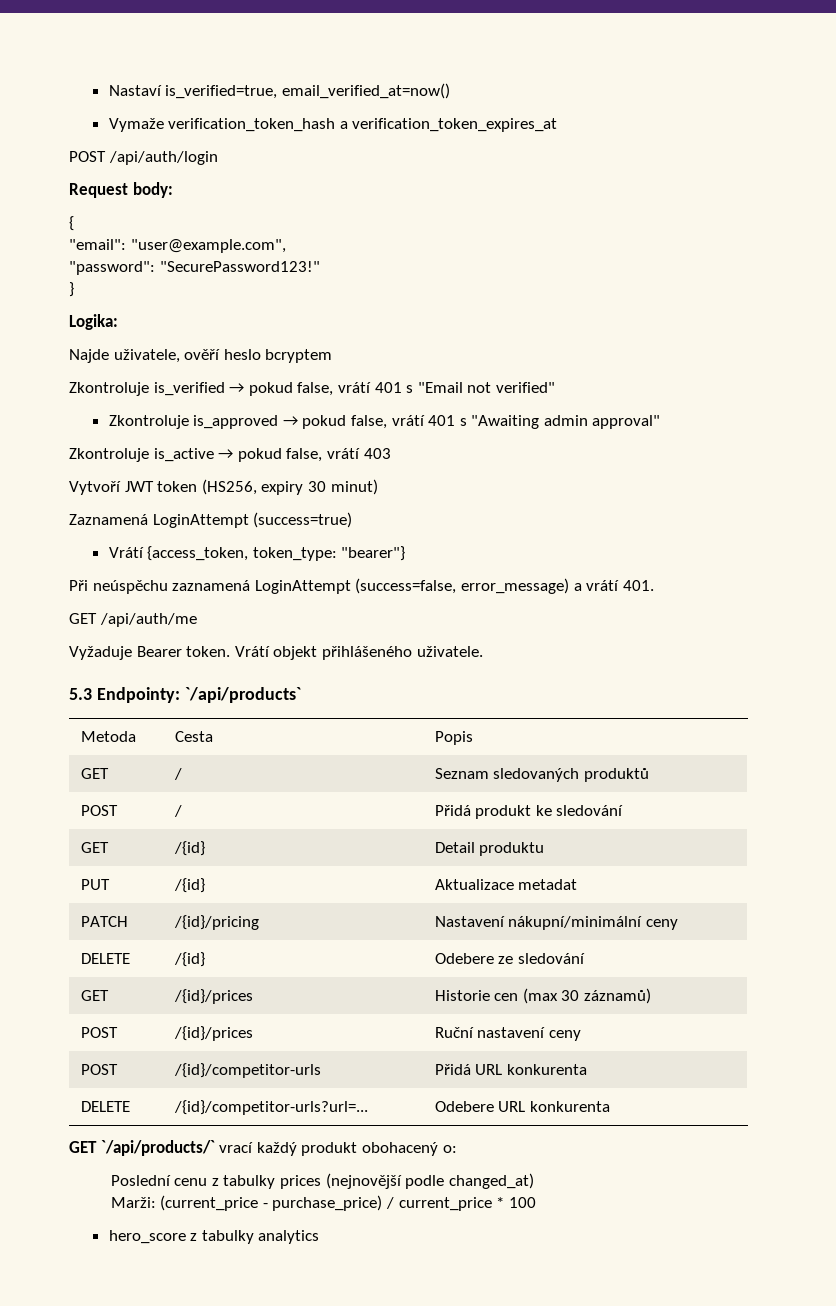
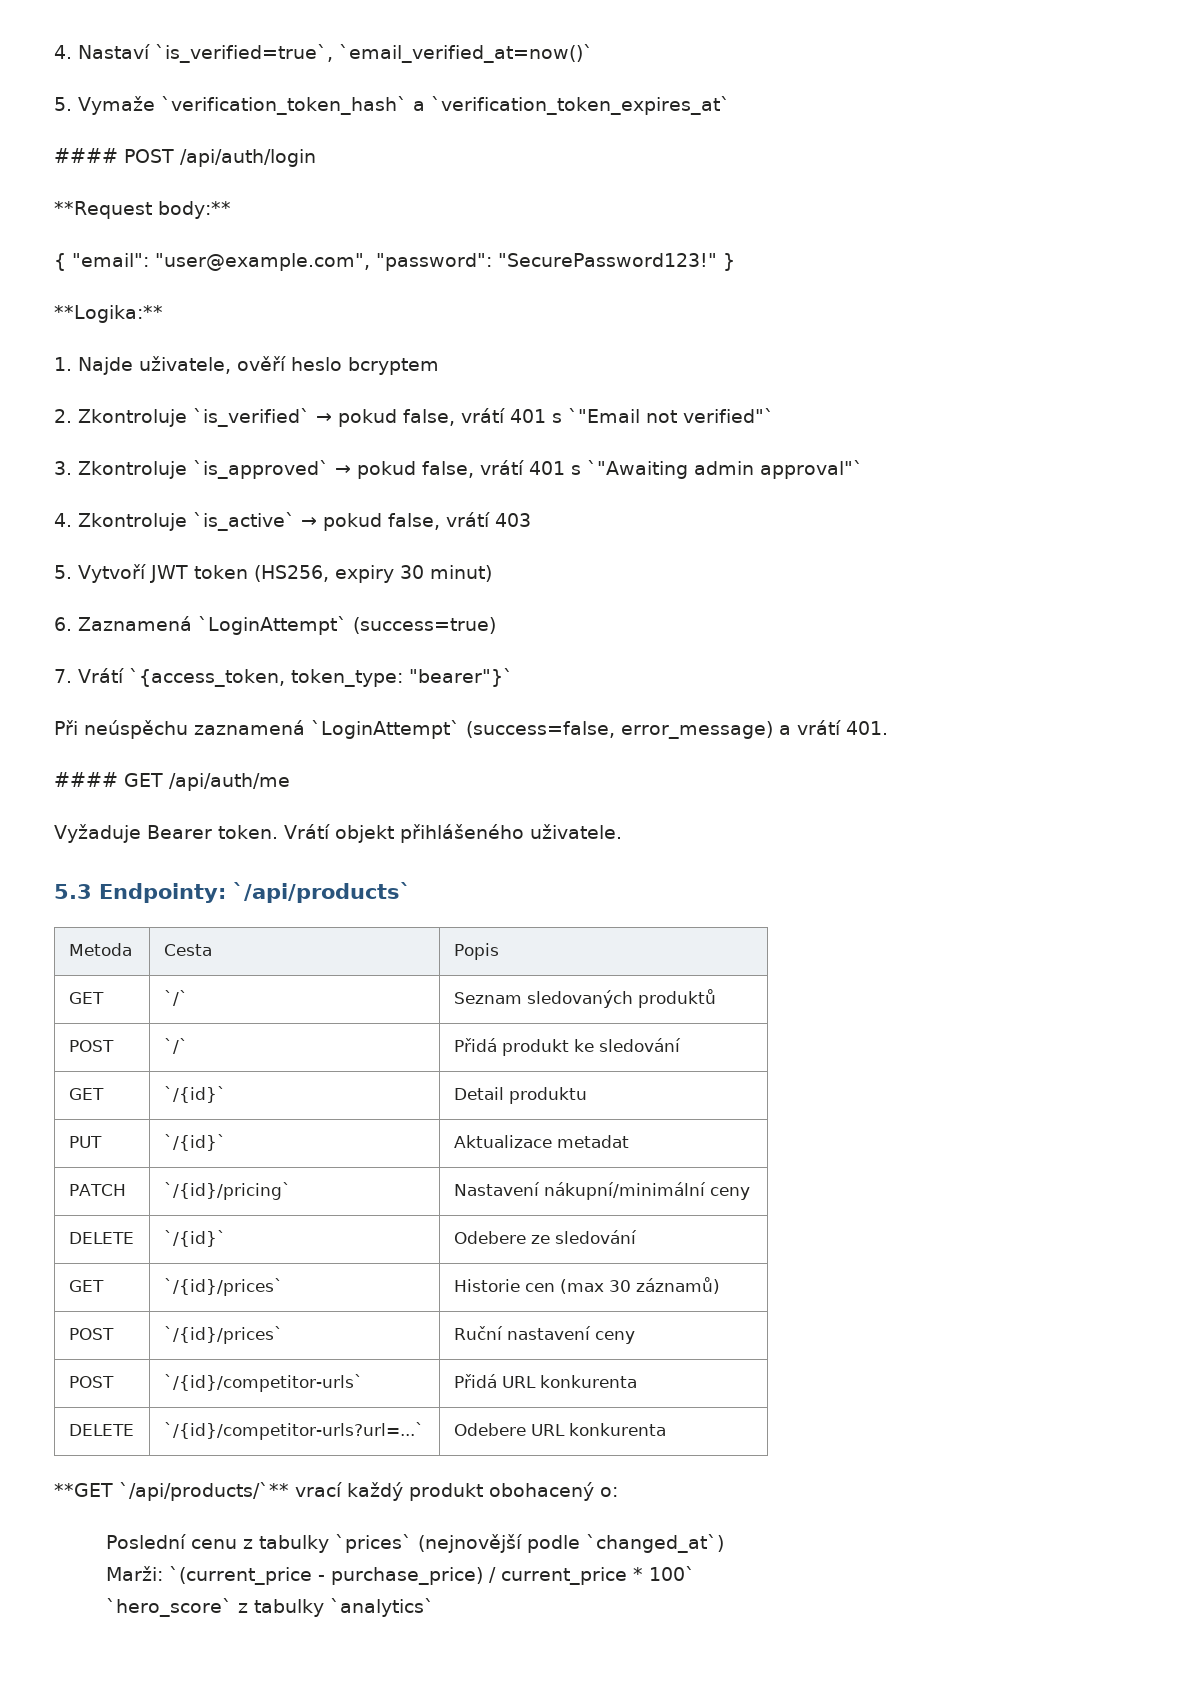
[108,83,450,99] [108,118,558,132] Nastaví is_verified=true, email_verified_at=now() // Vymaže verification_token_hash a verification_token_expires_at // -> [54,44,593,63] [54,96,730,115] [54,148,118,163] 4. Nastaví `is_verified=true`, `email_verified_at=now()` // 5. Vymaže `verification_token_hash` a `verification_token_expires_at` // ####
[69,182,173,198] Request body: -> [54,201,231,219] **Request body:**
(74, 223) // -> (66, 262) none
(286, 246) // -> (370, 262) none
(320, 266) // -> (717, 260) none
[69,314,118,330] Logika: // -> [54,305,163,323] [54,357,72,371] **Logika:** // 1.
[69,382,555,396] [108,415,661,429] [69,448,214,462] Zkontroluje is_verified → pokud false, vrátí 401 s "Email not verified" // Zkontroluje is_approved → pokud false, vrátí 401 s "Awaiting admin approval" // Zkontroluje is_active -> [54,408,774,427] [54,460,863,479] [54,512,295,531] 2. Zkontroluje `is_verified` → pokud false, vrátí 401 s `"Email not verified"` // 3. Zkontroluje `is_approved` → pokud false, vrátí 401 s `"Awaiting admin approval"` // 4. Zkontroluje `is_active`
(391, 453) none -> [54,565,72,579] 5.
[69,512,353,528] [108,546,406,561] Zaznamená LoginAttempt (success=true) // Vrátí {access_token, token_type: "bearer"} -> [54,616,496,635] [54,668,513,687] 6. Zaznamená `LoginAttempt` (success=true) // 7. Vrátí `{access_token, token_type: "bearer"}`
[254,580,351,594] LoginAttempt -> [311,720,460,739] `LoginAttempt`
(654, 585) none -> [54,772,118,787] ####
[173,768,182,780] / -> [163,990,188,1006] `/`
[173,805,182,817] / -> [163,1038,188,1054] `/`
[173,841,205,856] /{id} -> [163,1086,226,1103] `/{id}`
[173,878,205,893] /{id} -> [163,1134,226,1151] `/{id}`
[173,915,259,930] /{id}/pricing -> [163,1182,291,1200] `/{id}/pricing`
[173,952,205,967] /{id} -> [163,1230,226,1247] `/{id}`
[173,989,253,1004] /{id}/prices -> [163,1278,283,1296] `/{id}/prices`
[173,1026,253,1041] /{id}/prices -> [163,1326,283,1344] `/{id}/prices`
[173,1063,321,1078] /{id}/competitor-urls -> [163,1374,363,1392] `/{id}/competitor-urls`
[173,1100,368,1115] /{id}/competitor-urls?url=... -> [163,1422,424,1440] `/{id}/competitor-urls?url=...`
[69,1140,215,1156] GET `/api/products/` -> [54,1482,289,1501] **GET `/api/products/`**
[280,1175,322,1189] prices -> [335,1534,413,1553] `prices`
[448,1173,534,1189] changed_at) -> [586,1534,725,1553] `changed_at`)
[160,1195,259,1211] (current_price -> [169,1566,313,1585] `(current_price
[508,1197,536,1208] [108,1230,320,1244] 100 // hero_score z tabulky analytics -> [649,1566,696,1581] [106,1598,435,1617] 100` // `hero_score` z tabulky `analytics`

